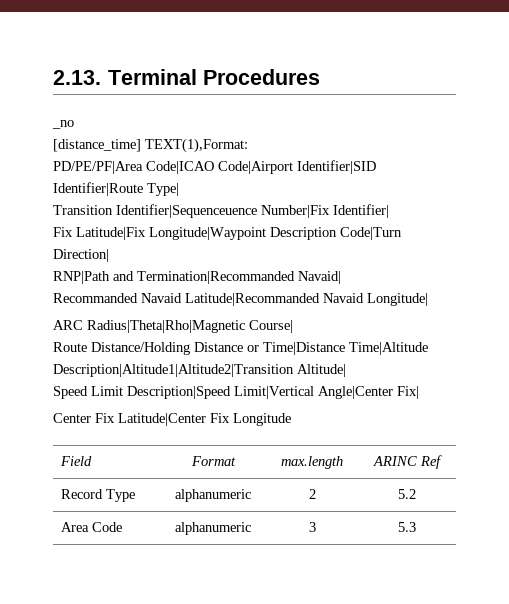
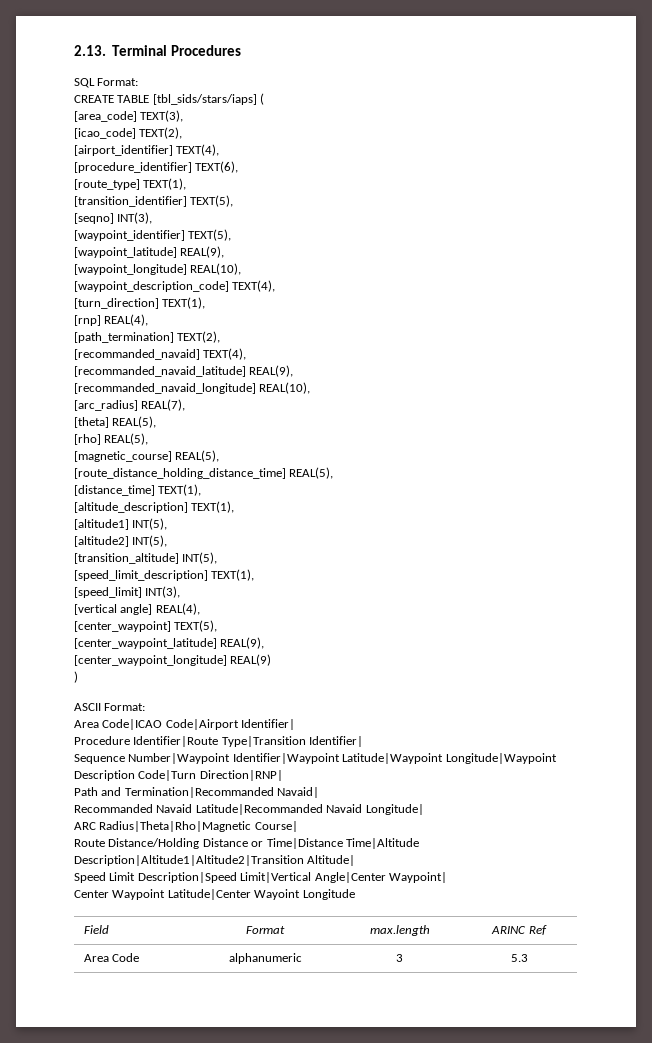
[52,120,74,129] [53,138,248,153] [53,160,376,174] [53,182,179,196] [53,204,389,218] [53,227,146,240] _no // [distance_time] TEXT(1),Format: // PD/PE/PF|Area Code|ICAO Code|Airport Identifier|SID Identifier|Route Type| // Transition Identifier|Sequenceuence Number|Fix Identifier| // Fix Latitude|Fix -> [74,78,139,88] [74,93,265,105] [74,110,184,122] [74,127,183,139] [74,144,220,156] [74,161,239,173] [74,178,187,190] [74,195,234,207] [74,212,153,224] [74,229,232,241] [74,246,225,258] [74,263,242,275] [74,280,276,292] [74,297,206,309] [74,314,149,326] [74,331,221,343] [74,348,247,360] [74,365,294,377] [74,382,311,394] [74,399,186,411] [74,416,157,428] [74,433,149,445] [74,450,220,462] [74,467,334,479] [74,484,202,496] [74,501,235,513] [74,518,168,530] [74,535,168,547] [74,552,218,564] [74,569,255,581] [74,586,181,598] [74,603,200,615] [74,620,218,632] [74,637,265,649] [74,654,272,666] [74,671,78,683] [74,703,146,711] [74,719,296,730] [74,736,364,747] [74,753,444,764] SQL Format: // CREATE TABLE [tbl_sids/stars/iaps] ( // [area_code] TEXT(3), // [icao_code] TEXT(2), // [airport_identifier] TEXT(4), // [procedure_identifier] TEXT(6), // [route_type] TEXT(1), // [transition_identifier] TEXT(5), // [seqno] INT(3), // [waypoint_identifier] TEXT(5), // [waypoint_latitude] REAL(9), // [waypoint_longitude] REAL(10), // [waypoint_description_code] TEXT(4), // [turn_direction] TEXT(1), // [rnp] REAL(4), // [path_termination] TEXT(2), // [recommanded_navaid] TEXT(4), // [recommanded_navaid_latitude] REAL(9), // [recommanded_navaid_longitude] REAL(10), // [arc_radius] REAL(7), // [theta] REAL(5), // [rho] REAL(5), // [magnetic_course] REAL(5), // [route_distance_holding_distance_time] REAL(5), // [distance_time] TEXT(1), // [altitude_description] TEXT(1), // [altitude1] INT(5), // [altitude2] INT(5), // [transition_altitude] INT(5), // [speed_limit_description] TEXT(1), // [speed_limit] INT(3), // [vertical angle] REAL(4), // [center_waypoint] TEXT(5), // [center_waypoint_latitude] REAL(9), // [center_waypoint_longitude] REAL(9) // ) // ASCII Format: // Area Code|ICAO Code|Airport Identifier| // Procedure Identifier|Route Type|Transition Identifier| // Sequence Number|Waypoint Identifier|Waypoint Latitude|Waypoint
[53,249,109,262] [53,271,110,284] Direction| // RNP|Path -> [199,770,283,781] [74,787,98,796] Direction|RNP| // Path
[397,386,419,399] Fix| -> [388,872,447,883] Waypoint|
[95,413,230,426] Fix Latitude|Center Fix -> [112,889,301,900] Waypoint Latitude|Center Wayoint
[61,489,136,502] [175,489,251,502] [308,489,316,499] [397,489,416,499] // Record Type | alphanumeric | 2 | 5.2 -> (547, 930) none

